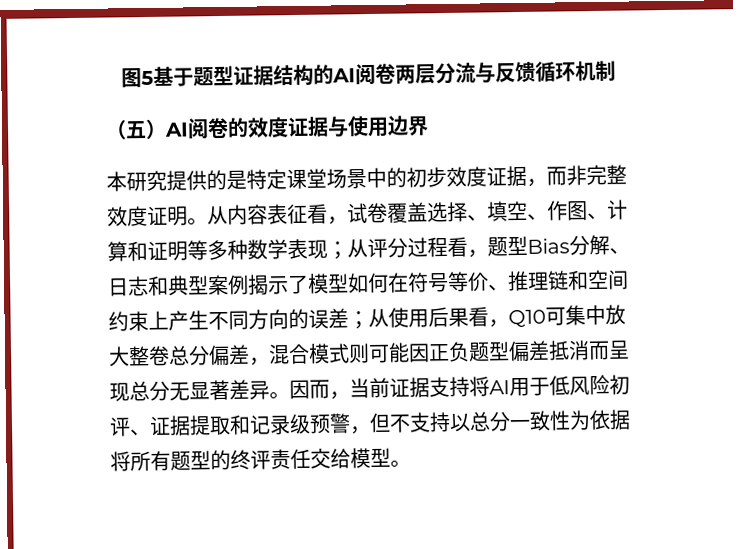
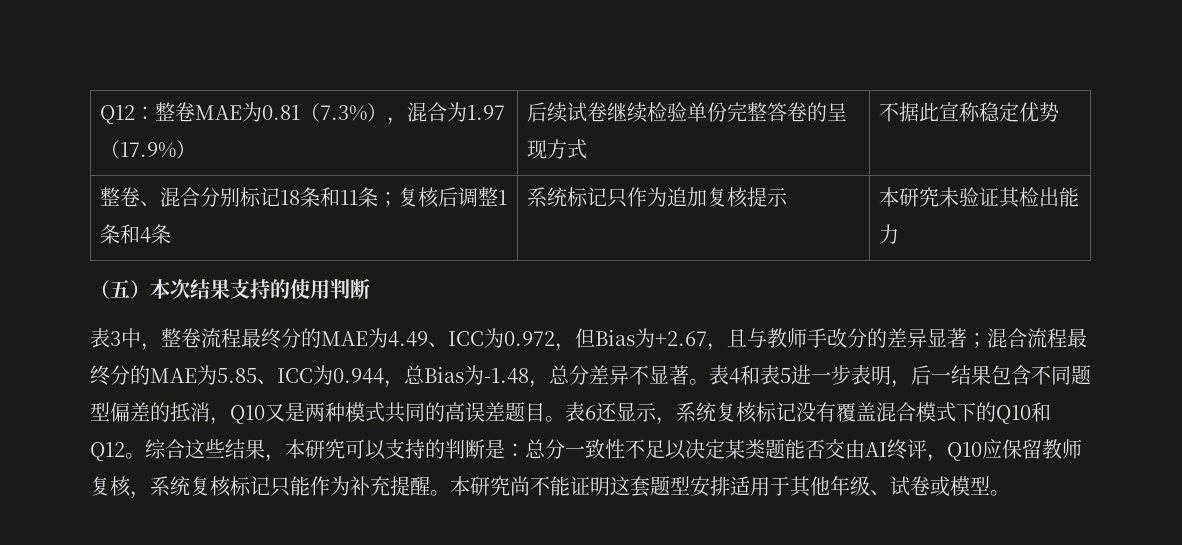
[120,60,616,88] [105,115,429,140] [106,164,627,192] [107,199,628,227] [107,234,630,262] [108,269,629,297] [108,304,626,332] [108,340,630,367] [109,374,630,402] [109,409,631,437] [110,448,351,472] 图5基于题型证据结构的AI阅卷两层分流与反馈循环机制 // （五）AI阅卷的效度证据与使用边界 // 本研究提供的是特定课堂场景中的初步效度证据，而非完整效度证明。从内容表征看，试卷覆盖选择、填空、作图、计算和证明等多种数学表现；从评分过程看，题型Bias分解、日志和典型案例揭示了模型如何在符号等价、推理链和空间约束上产生不同方向的误差；从使用后果看，Q10可集中放大整卷总分偏差，混合模式则可能因正负题型偏差抵消而呈现总分无显著差异。因而，当前证据支持将AI用于低风险初评、证据提取和记录级预警，但不支持以总分一致性为依据将所有题型的终评责任交给 -> [100,102,506,125] [100,140,197,159] [527,102,848,123] [527,139,588,159] [879,102,1060,122] [100,187,508,208] [100,224,172,244] [527,187,789,208] [879,187,1080,208] [879,224,900,244] [90,278,370,299] [90,328,1087,351] [90,365,1091,388] [90,402,1051,425] [90,439,1082,462] [90,476,950,499] Q12：整卷MAE为0.81（7.3%），混合为1.97（17.9%） | 后续试卷继续检验单份完整答卷的呈现方式 | 不据此宣称稳定优势 // 整卷、混合分别标记18条和11条；复核后调整1条和4条 | 系统标记只作为追加复核提示 | 本研究未验证其检出能力 // （五）本次结果支持的使用判断 // 表3中，整卷流程最终分的MAE为4.49、ICC为0.972，但Bias为+2.67，且与教师手改分的差异显著；混合流程最终分的MAE为5.85、ICC为0.944，总Bias为-1.48，总分差异不显著。表4和表5进一步表明，后一结果包含不同题型偏差的抵消，Q10又是两种模式共同的高误差题目。表6还显示，系统复核标记没有覆盖混合模式下的Q10和Q12。综合这些结果，本研究可以支持的判断是：总分一致性不足以决定某类题能否交由AI终评，Q10应保留教师复核，系统复核标记只能作为补充提醒。本研究尚不能证明这套题型安排适用于其他年级、试卷或

